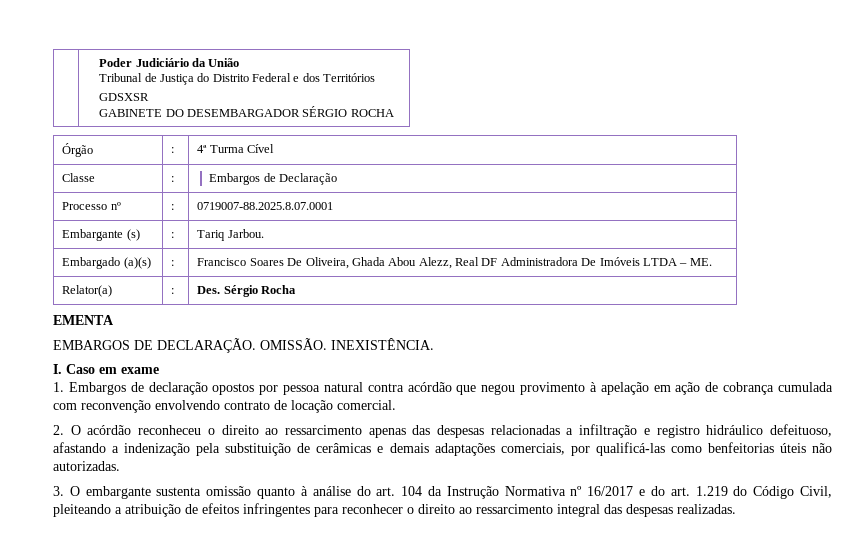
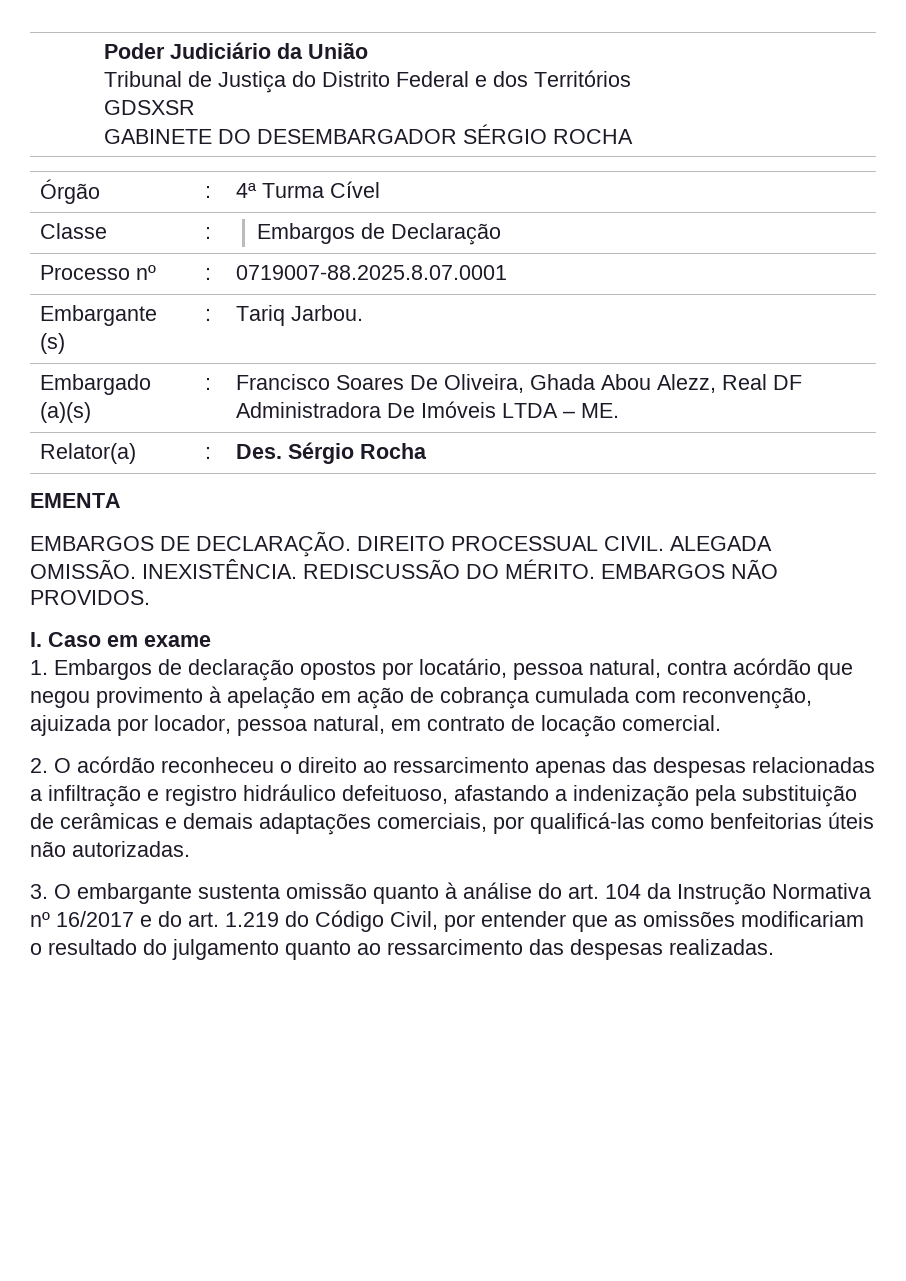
[260,338,434,350] OMISSÃO. INEXISTÊNCIA. -> [357,536,772,551] [30,559,778,579] [30,590,150,605] DIREITO PROCESSUAL CIVIL. ALEGADA OMISSÃO. INEXISTÊNCIA. REDISCUSSÃO DO MÉRITO. EMBARGOS NÃO PROVIDOS.
[283,382,363,395] pessoa natural -> [419,658,661,680] locatário, pessoa natural,
[81,400,220,413] reconvenção envolvendo -> [682,687,812,709] [30,715,421,736] reconvenção, ajuizada por locador, pessoa natural, em
[53,503,600,517] pleiteando a atribuição de efeitos infringentes para reconhecer o direito ao ressarcimento integral -> [444,911,864,932] [30,939,523,960] por entender que as omissões modificariam o resultado do julgamento quanto ao ressarcimento

